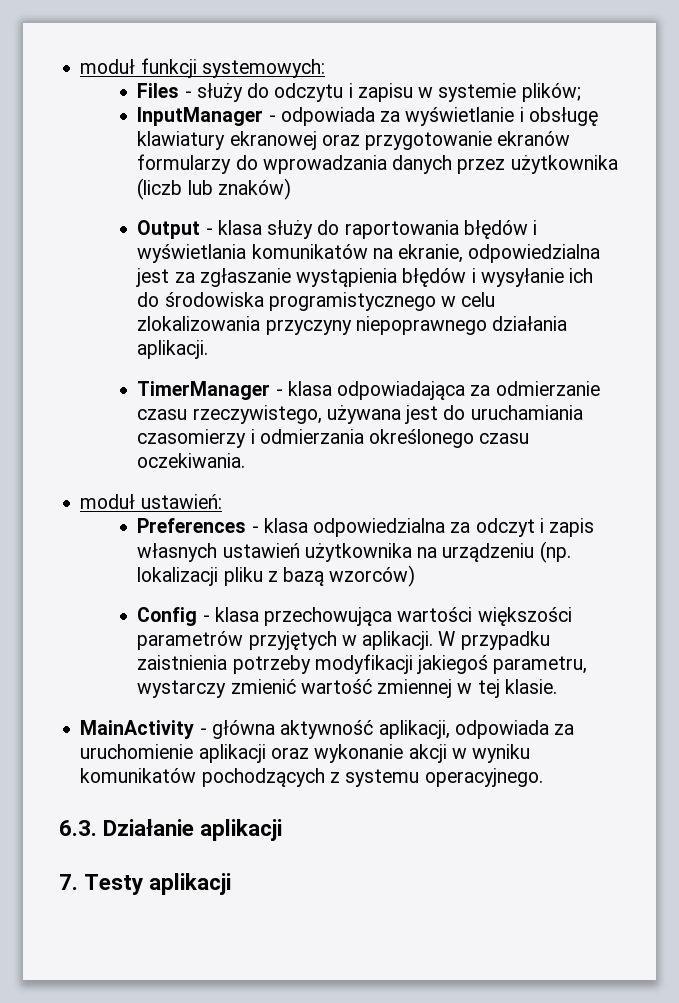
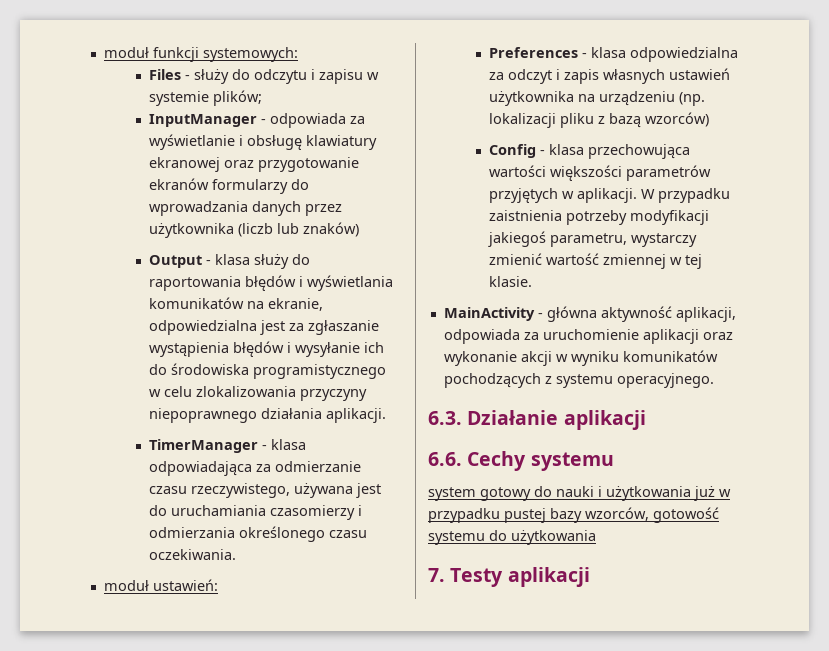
(283, 830) none -> [428,451,614,471] [428,486,731,501] [428,507,719,523] [428,530,596,545] // 6.6. Cechy systemu // system gotowy do nauki i użytkowania już w przypadku pustej bazy wzorców, gotowość systemu do użytkowania

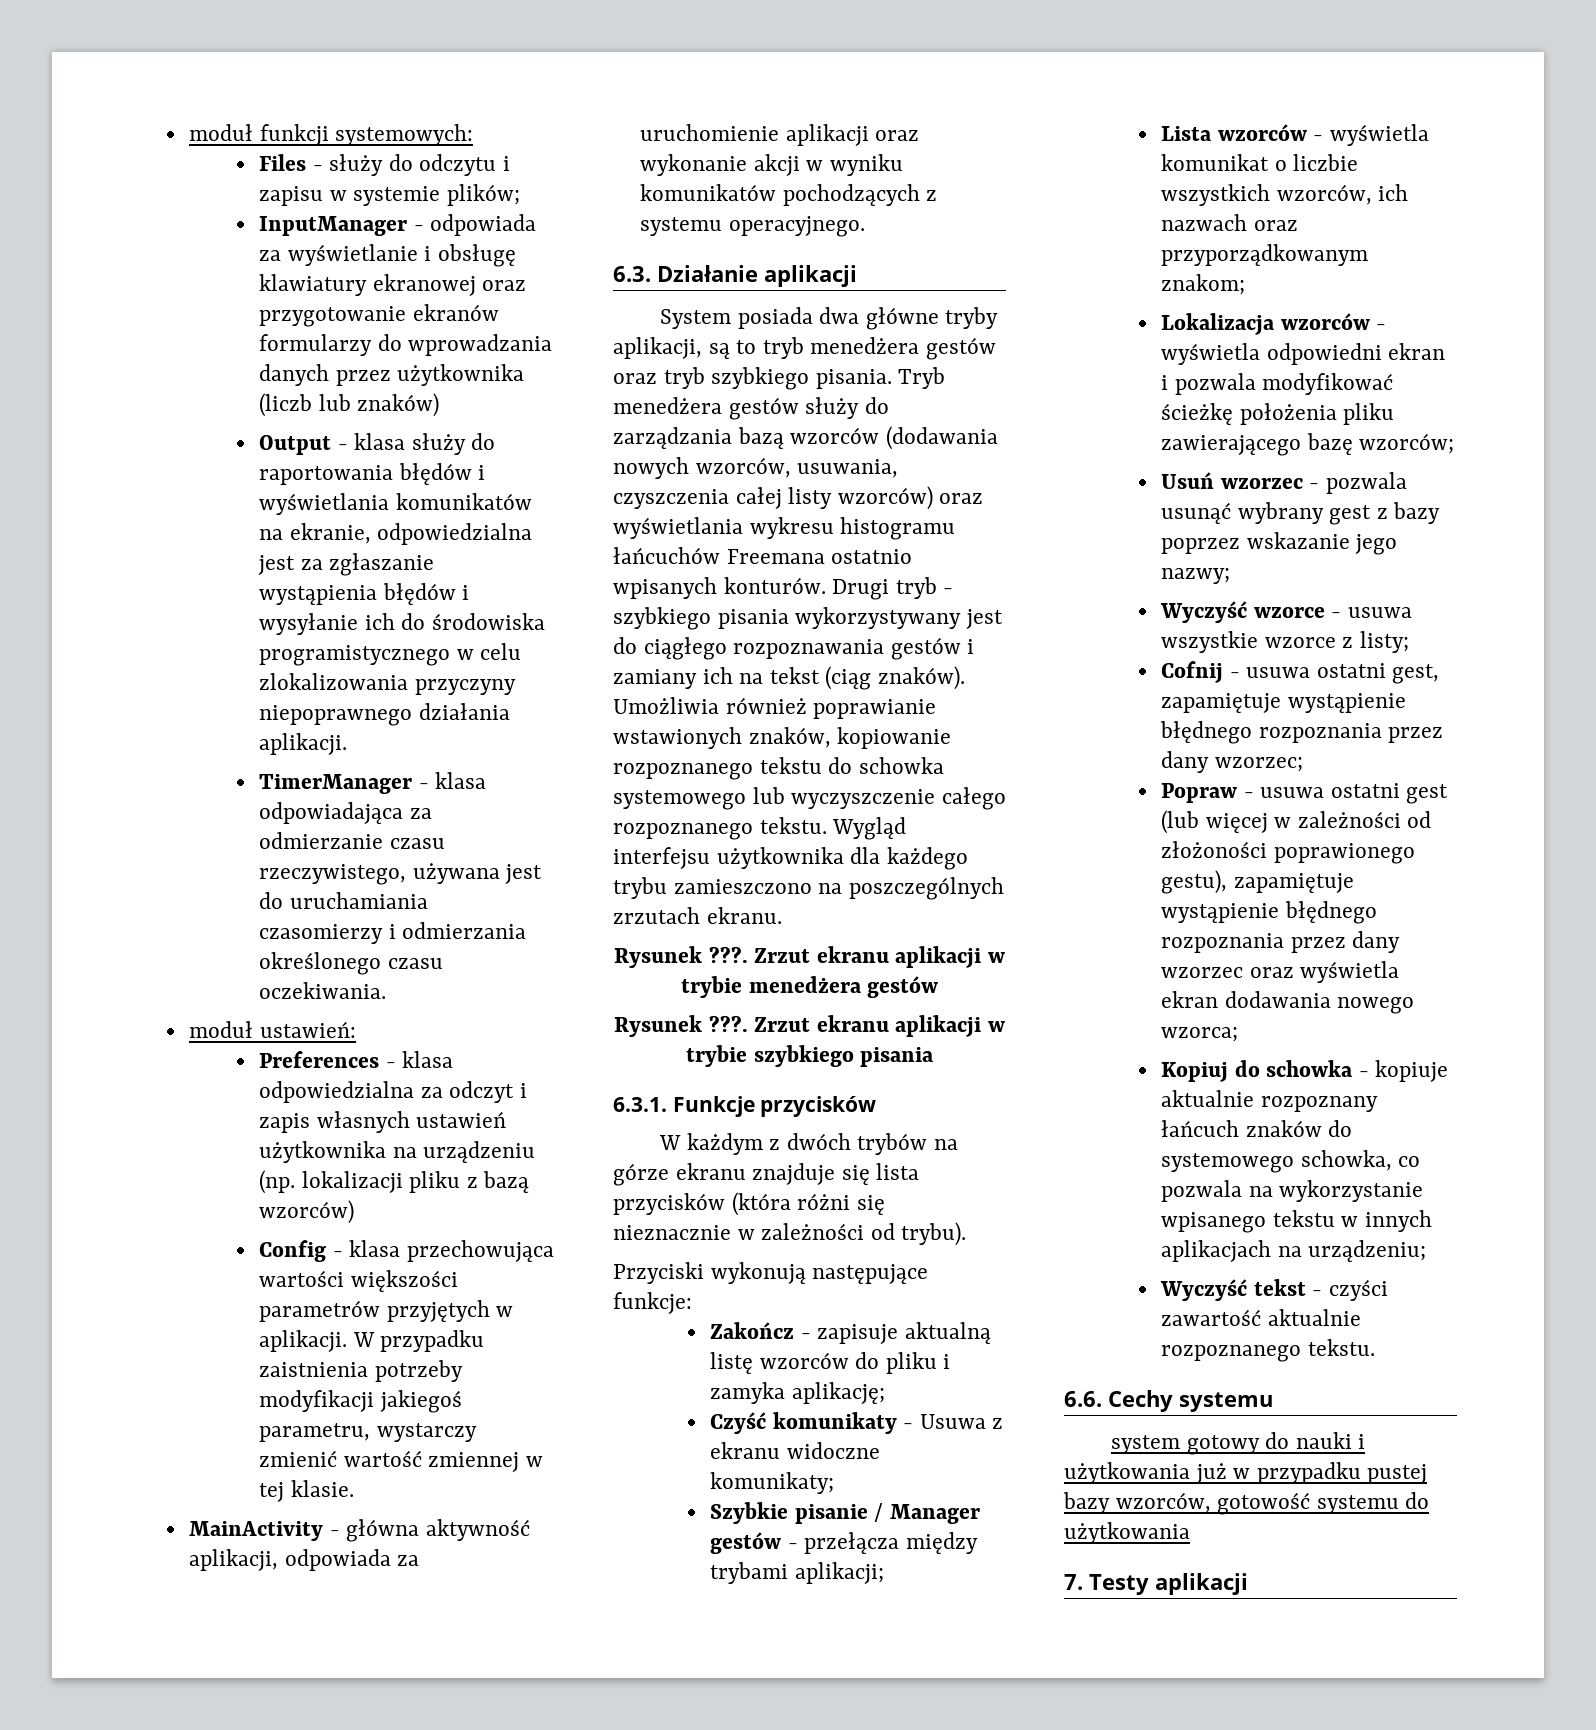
(646, 420) none -> [659,307,999,330] [613,337,997,360] [613,367,946,390] [613,397,889,420] [613,426,998,450] [613,457,899,479] [613,486,984,510] [613,517,956,540] [613,547,913,564] [613,577,954,600] [613,607,1003,630] [613,637,975,660] [613,666,966,690] [613,697,937,719] [613,727,952,749] [613,757,944,780] [613,787,1006,810] [613,817,907,840] [613,847,968,870] [613,877,1004,900] [613,907,782,924] [613,946,1006,968] [680,976,939,998] [613,1015,1006,1037] [685,1045,935,1067] [613,1096,877,1117] [658,1133,959,1155] [613,1163,920,1186] [613,1192,885,1216] [613,1222,967,1246] [613,1262,929,1284] [613,1292,692,1314] [710,1322,991,1344] [710,1352,951,1374] [710,1382,885,1404] [710,1412,1004,1434] [710,1442,880,1459] [710,1472,835,1494] [710,1502,980,1524] [710,1532,978,1554] [710,1562,884,1584] [1161,124,1429,146] [1161,154,1359,171] [1161,184,1409,206] [1161,214,1298,231] [1161,244,1369,266] [1161,274,1246,295] [1161,313,1387,335] [1161,343,1446,365] [1161,373,1394,395] [1161,403,1395,425] [1161,433,1455,456] [1161,472,1407,494] [1161,502,1441,525] [1161,532,1398,555] [1161,568,1231,584] [1160,601,1412,623] [1161,631,1409,653] [1161,661,1440,684] [1161,693,1406,713] [1160,721,1444,744] [1161,751,1303,773] [1161,783,1449,804] [1161,810,1432,834] [1161,841,1415,864] [1161,870,1354,894] [1161,901,1377,924] [1161,931,1401,953] [1161,961,1400,983] [1161,991,1415,1014] [1161,1027,1239,1042] [1161,1060,1449,1082] [1161,1090,1378,1112] [1161,1120,1353,1137] [1161,1150,1421,1173] [1161,1180,1424,1202] [1161,1210,1432,1233] [1161,1240,1427,1262] [1160,1279,1388,1301] [1161,1309,1361,1326] [1161,1339,1375,1362] // System posiada dwa główne tryby aplikacji, są to tryb menedżera gestów oraz tryb szybkiego pisania. Tryb menedżera gestów służy do zarządzania bazą wzorców (dodawania nowych wzorców, usuwania, czyszczenia całej listy wzorców) oraz wyświetlania wykresu histogramu łańcuchów Freemana ostatnio wpisanych konturów. Drugi tryb - szybkiego pisania wykorzystywany jest do ciągłego rozpoznawania gestów i zamiany ich na tekst (ciąg znaków). Umożliwia również poprawianie wstawionych znaków, kopiowanie rozpoznanego tekstu do schowka systemowego lub wyczyszczenie całego rozpoznanego tekstu. Wygląd interfejsu użytkownika dla każdego trybu zamieszczono na poszczególnych zrzutach ekranu. // Rysunek ???. Zrzut ekranu aplikacji w trybie menedżera gestów // Rysunek ???. Zrzut ekranu aplikacji w trybie szybkiego pisania // 6.3.1. Funkcje przycisków // W każdym z dwóch trybów na górze ekranu znajduje się lista przycisków (która różni się nieznacznie w zależności od trybu). // Przyciski wykonują następujące funkcje: // Zakończ - zapisuje aktualną listę wzorców do pliku i zamyka aplikację; // Czyść komunikaty - Usuwa z ekranu widoczne komunikaty; // Szybkie pisanie / Manager gestów - przełącza między trybami aplikacji; // Lista wzorców - wyświetla komunikat o liczbie wszystkich wzorców, ich nazwach oraz przyporządkowanym znakom; // Lokalizacja wzorców - wyświetla odpowiedni ekran i pozwala modyfikować ścieżkę położenia pliku zawierającego bazę wzorców; // Usuń wzorzec - pozwala usunąć wybrany gest z bazy poprzez wskazanie jego nazwy; // Wyczyść wzorce - usuwa wszystkie wzorce z listy; // Cofnij - usuwa ostatni gest, zapamiętuje wystąpienie błędnego rozpoznania przez dany wzorzec; // Popraw - usuwa ostatni gest (lub więcej w zależności od złożoności poprawionego gestu), zapamiętuje wystąpienie błędnego rozpoznania przez dany wzorzec oraz wyświetla ekran dodawania nowego wzorca; // Kopiuj do schowka - kopiuje aktualnie rozpoznany łańcuch znaków do systemowego schowka, co pozwala na wykorzystanie wpisanego tekstu w innych aplikacjach na urządzeniu; // Wyczyść tekst - czyści zawartość aktualnie rozpoznanego tekstu.

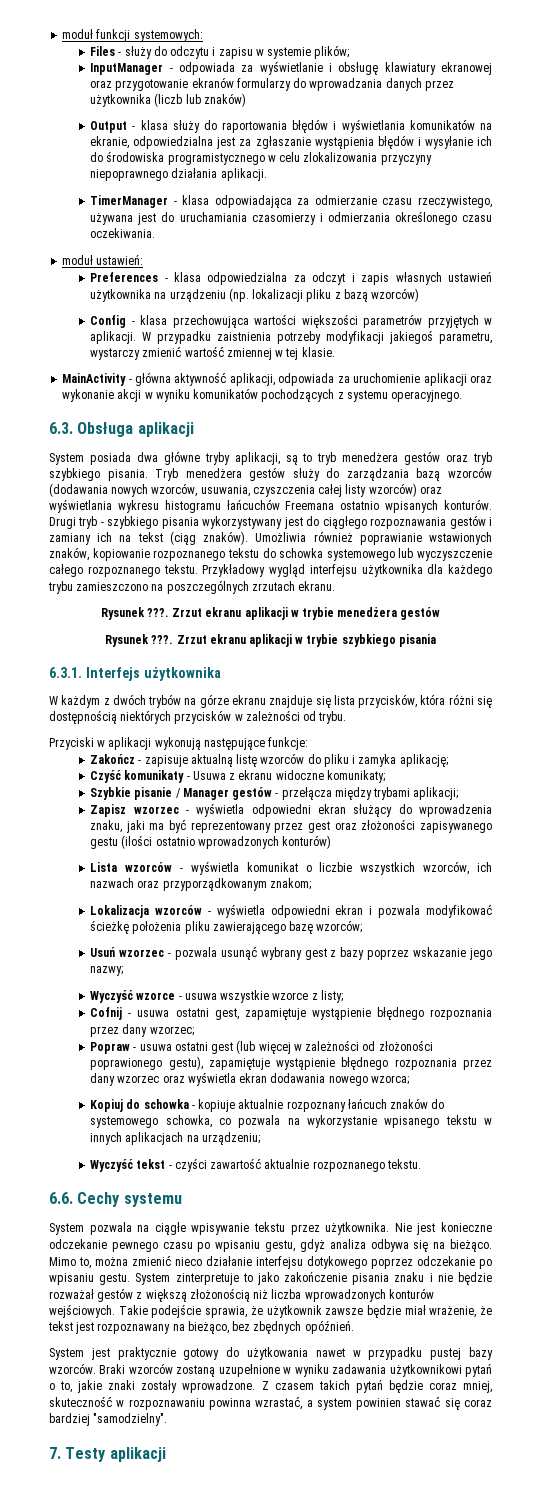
[657,265,758,282] Działanie -> [77,422,134,437] Obsługa
[832,817,907,840] Wygląd -> [202,564,305,577] Przykładowy wygląd
[672,1096,877,1117] Funkcje przycisków -> [85,667,221,681] Interfejs użytkownika
[613,1192,885,1216] [613,1222,967,1246] przycisków (która różni się nieznacznie w zależności od trybu). -> [358,694,492,708] [49,710,347,724] przycisków, która różni się dostępnością niektórych przycisków w zależności od trybu.
(704, 1273) none -> [97,737,152,750] w aplikacji
(884, 1573) none -> [90,803,492,817] [90,819,492,833] [90,835,332,849] // Zapisz wzorzec - wyświetla odpowiedni ekran służący do wprowadzenia znaku, jaki ma być reprezentowany przez gest oraz złożoności zapisywanego gestu (ilości ostatnio wprowadzonych konturów)
[1110,1432,1366,1455] [1064,1462,1428,1484] [1063,1492,1430,1515] [1064,1522,1190,1544] system gotowy do nauki i użytkowania już w przypadku pustej bazy wzorców, gotowość systemu do użytkowania -> [49,1222,493,1235] [49,1239,492,1252] [49,1255,492,1269] [49,1272,493,1285] [49,1288,434,1302] [49,1304,492,1318] [48,1320,354,1334] [49,1347,494,1360] [49,1363,492,1377] [49,1380,492,1393] [49,1396,493,1410] [49,1413,168,1426] System pozwala na ciągłe wpisywanie tekstu przez użytkownika. Nie jest konieczne odczekanie pewnego czasu po wpisaniu gestu, gdyż analiza odbywa się na bieżąco. Mimo to, można zmienić nieco działanie interfejsu dotykowego poprzez odczekanie po wpisaniu gestu. System zinterpretuje to jako zakończenie pisania znaku i nie będzie rozważał gestów z większą złożonością niż liczba wprowadzonych konturów wejściowych. Takie podejście sprawia, że użytkownik zawsze będzie miał wrażenie, że tekst jest rozpoznawany na bieżąco, bez zbędnych opóźnień. // System jest praktycznie gotowy do użytkowania nawet w przypadku pustej bazy wzorców. Braki wzorców zostaną uzupełnione w wyniku zadawania użytkownikowi pytań o to, jakie znaki zostały wprowadzone. Z czasem takich pytań będzie coraz mniej, skuteczność w rozpoznawaniu powinna wzrastać, a system powinien stawać się coraz bardziej "samodzielny".

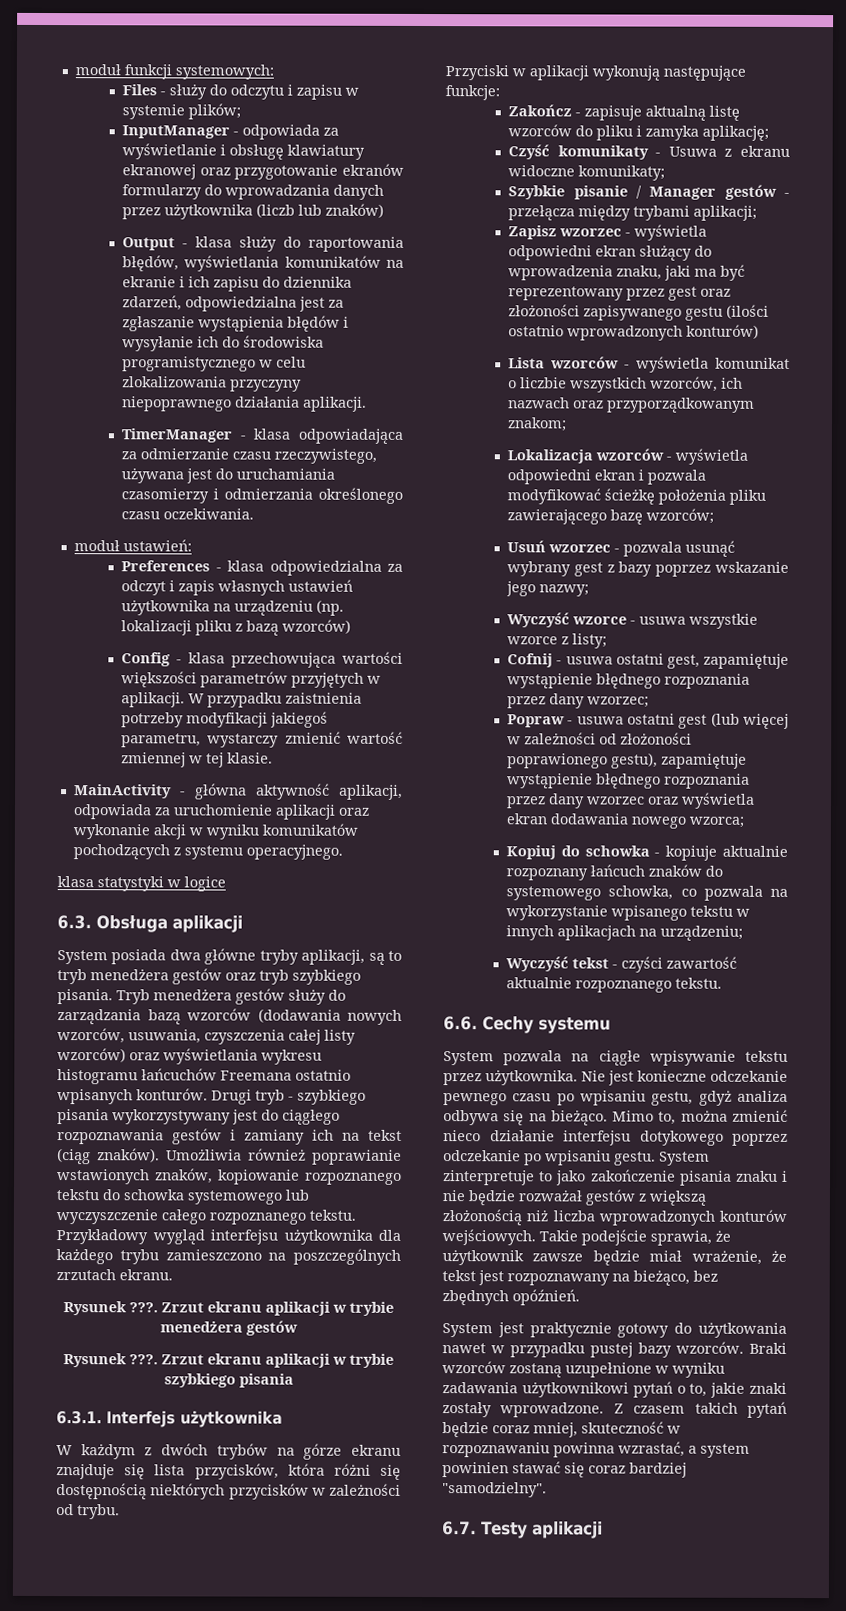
[292,119,337,133] błędów i -> [122,255,180,272] błędów,
[90,136,130,149] ekranie, -> [122,276,353,292] [122,295,183,311] ekranie i ich zapisu do dziennika zdarzeń,
(463, 396) none -> [57,876,226,892] // klasa statystyki w logice
[49,1447,61,1459] 7. -> [442,1521,477,1536] 6.7.

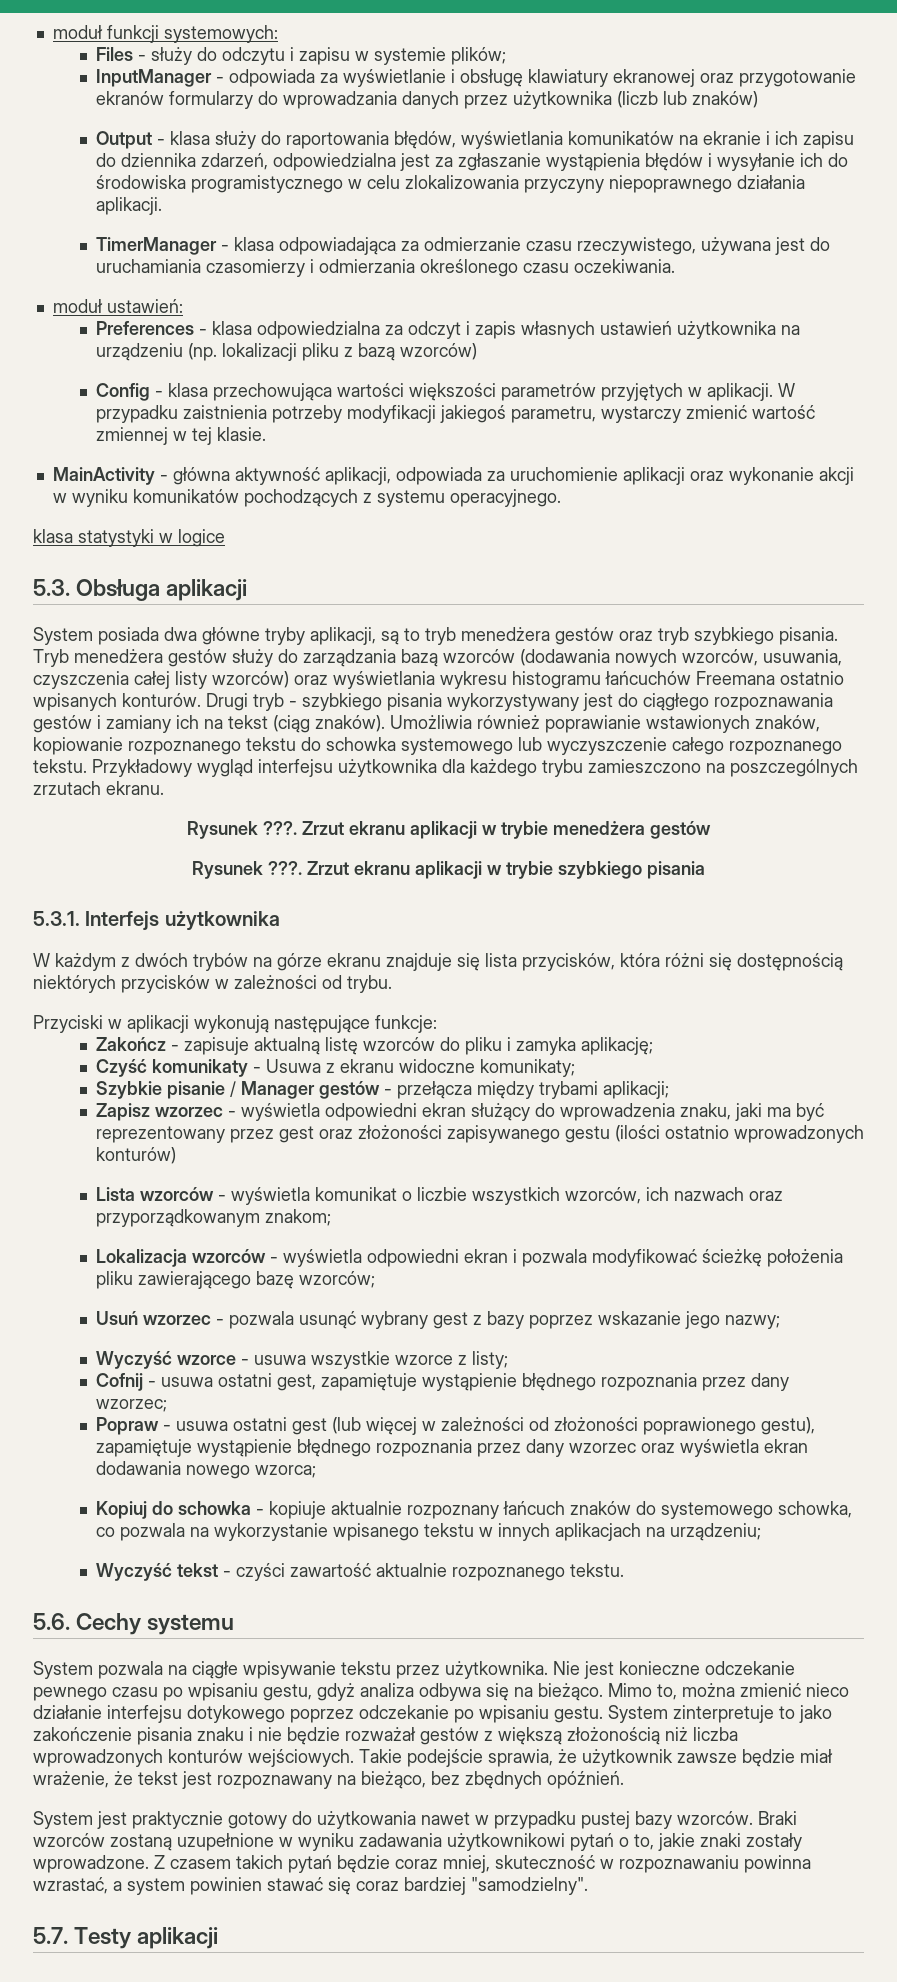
[57,915,92,930] 6.3. -> [33,579,70,596] 5.3.
[56,1411,102,1425] 6.3.1. -> [33,911,80,926] 5.3.1.
[443,1016,478,1031] 6.6. -> [33,1613,70,1630] 5.6.
[442,1521,477,1536] 6.7. -> [33,1927,68,1944] 5.7.

